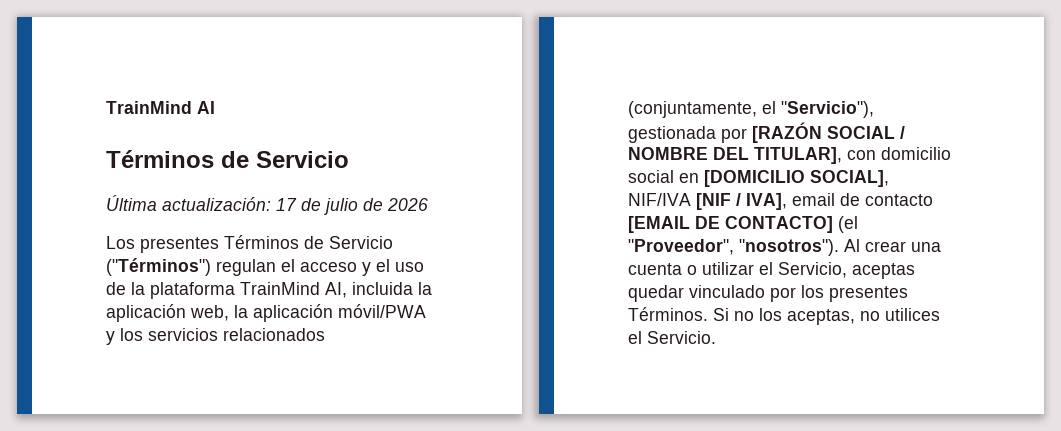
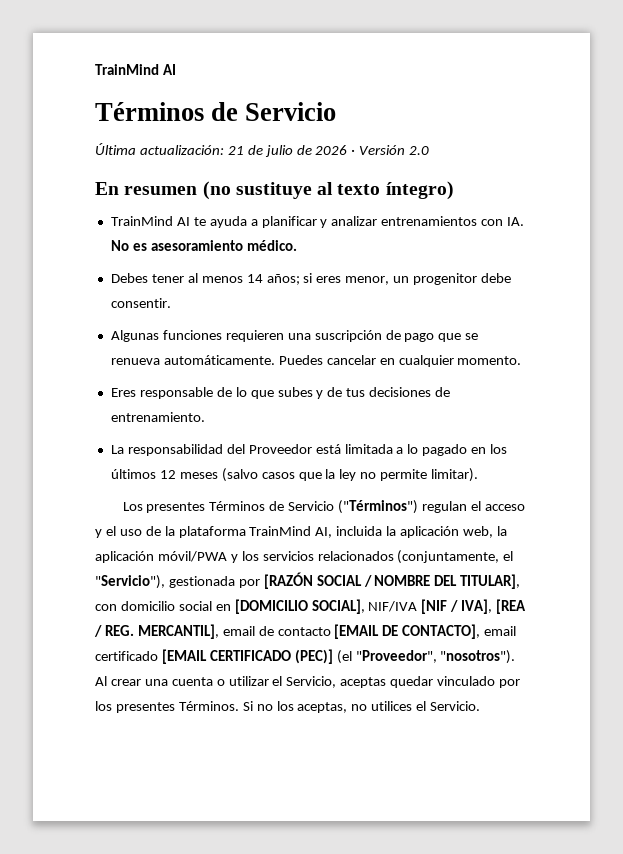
[276,198,297,211] 17 -> [227,146,244,155] 21
(428, 204) none -> [351,145,430,155] [95,181,454,200] [110,216,525,228] [110,240,297,251] [110,273,512,285] [110,298,171,308] [110,330,479,342] [110,355,522,367] [110,387,451,399] [110,412,205,422] [110,444,508,456] [110,468,479,482] · Versión 2.0 // En resumen (no sustituye al texto íntegro) // TrainMind AI te ayuda a planificar y analizar entrenamientos con IA. No es asesoramiento médico. // Debes tener al menos 14 años; si eres menor, un progenitor debe consentir. // Algunas funciones requieren una suscripción de pago que se renueva automáticamente. Puedes cancelar en cualquier momento. // Eres responsable de lo que subes y de tus decisiones de entrenamiento. // La responsabilidad del Proveedor está limitada a lo pagado en los últimos 12 meses (salvo casos que la ley no permite limitar).
(787, 201) none -> [496,599,527,614] [94,624,219,639] [REA / REG. MERCANTIL],
[725,216,833,233] CONTACTO] -> [402,624,517,639] [95,649,333,664] CONTACTO], email certificado [EMAIL CERTIFICADO (PEC)]

